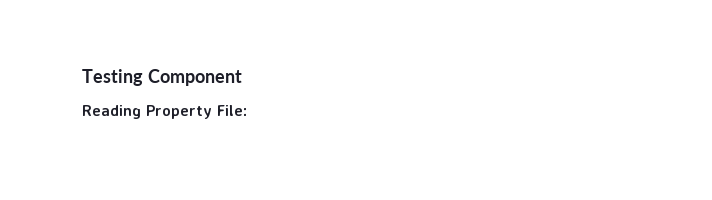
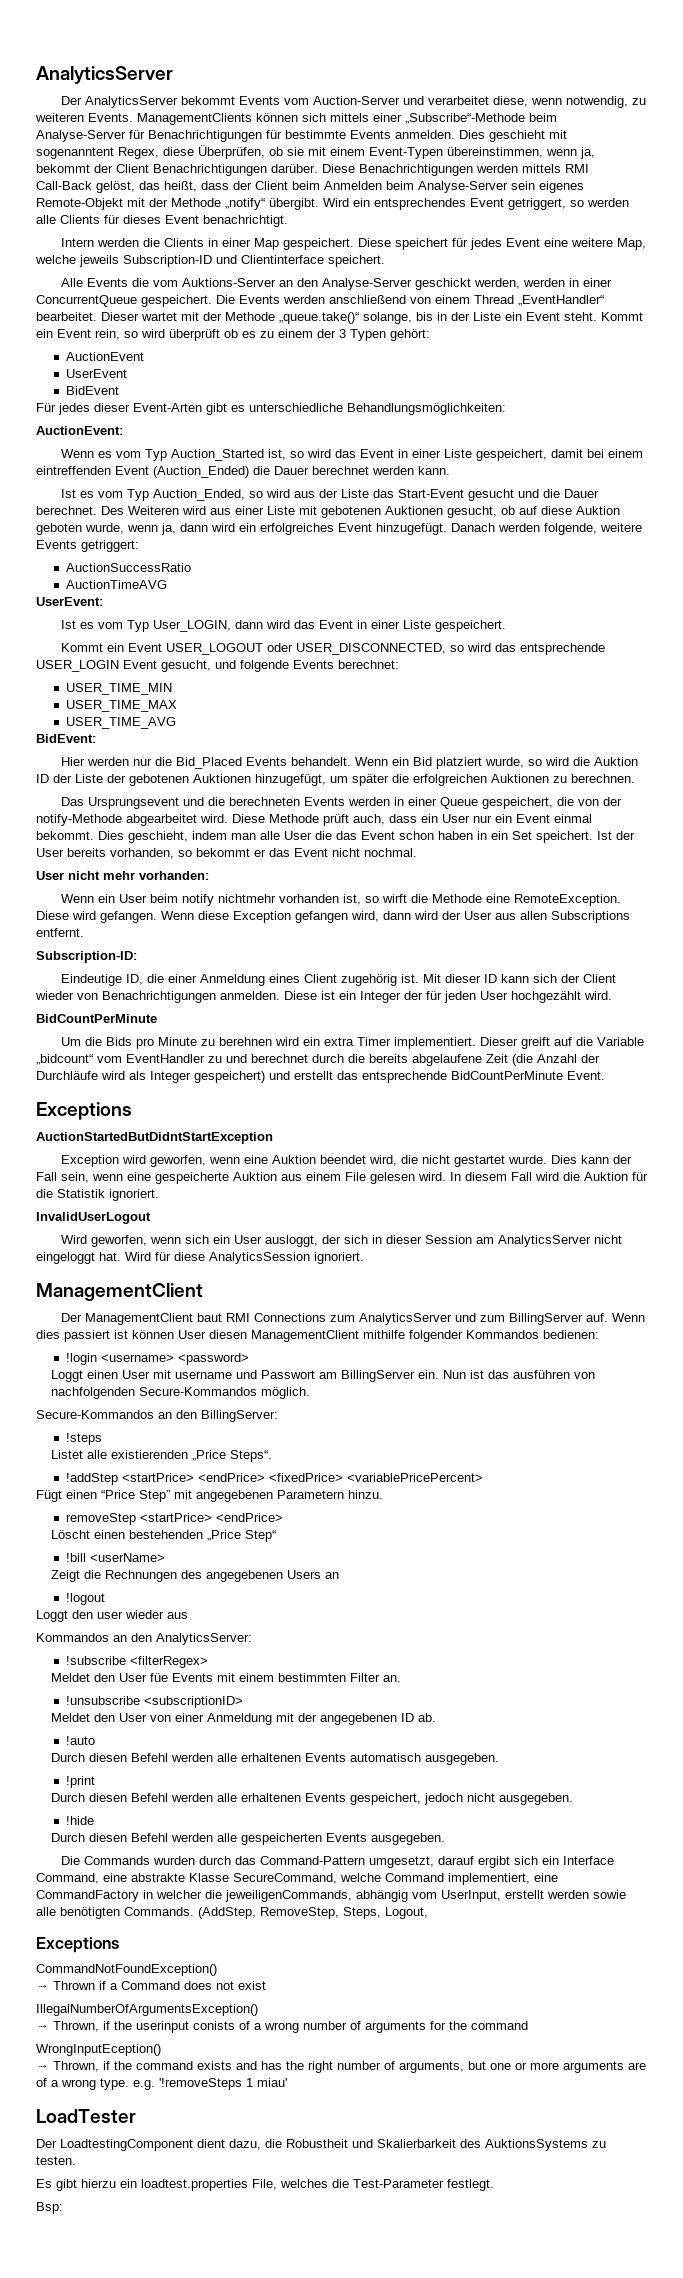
[82,69,242,86] [82,105,247,119] Testing Component // Reading Property File: -> [36,66,173,84] [60,96,646,108] [35,113,557,125] [36,130,567,142] [36,145,595,159] [36,164,589,176] [36,181,584,193] [36,198,629,210] [36,215,288,227] [60,238,646,250] [35,255,385,267] [60,278,612,290] [36,295,604,307] [36,312,643,324] [36,329,430,341] [65,352,144,361] [65,369,127,378] [65,386,119,395] [36,403,506,415] [36,426,123,435] [60,449,643,461] [36,466,450,478] [60,489,599,501] [36,506,620,518] [36,523,642,535] [36,540,139,552] [65,563,191,572] [65,580,167,589] [36,597,103,606] [60,620,506,632] [60,643,605,655] [36,660,399,672] [65,683,172,695] [65,700,177,712] [65,717,176,729] [36,734,96,743] [60,757,638,769] [36,774,635,786] [60,797,622,809] [36,814,592,826] [36,831,635,843] [36,848,417,859] [36,871,209,880] [60,894,621,906] [36,911,630,923] [36,928,84,937] [36,951,137,963] [60,974,616,986] [35,991,612,1003] [36,1014,157,1023] [60,1037,644,1049] [36,1054,600,1066] [36,1071,605,1083] [36,1102,132,1120] [36,1132,273,1144] [60,1155,632,1167] [36,1172,648,1184] [36,1189,159,1201] [36,1212,151,1224] [60,1235,622,1247] [36,1252,364,1264] [36,1283,203,1301] [60,1313,645,1325] [36,1330,599,1342] [65,1353,249,1365] [51,1370,596,1382] [51,1387,311,1399] [36,1410,278,1422] [65,1433,102,1445] [51,1450,273,1462] [65,1473,483,1485] [36,1490,383,1502] [65,1513,283,1525] [51,1530,277,1542] [65,1553,165,1562] [51,1570,340,1582] [65,1593,105,1605] [36,1610,188,1622] [36,1633,252,1645] [65,1656,208,1668] [51,1673,402,1682] [65,1696,243,1708] [51,1713,437,1725] [65,1736,95,1745] [51,1753,500,1765] [65,1776,95,1788] [51,1793,574,1805] [65,1816,94,1825] [51,1833,446,1845] [60,1856,614,1868] [36,1873,558,1885] [36,1890,626,1902] [36,1907,428,1919] [36,1937,119,1953] [36,1964,217,1976] [36,1981,266,1990] [36,2004,258,2016] [36,2021,528,2033] [36,2044,161,2056] [36,2061,646,2073] [36,2078,287,2090] [36,2109,136,2123] [36,2139,606,2151] [36,2156,76,2165] [36,2179,494,2191] [36,2202,63,2214] AnalyticsServer // Der AnalyticsServer bekommt Events vom Auction-Server und verarbeitet diese, wenn notwendig, zu weiteren Events. ManagementClients können sich mittels einer „Subscribe“-Methode beim Analyse-Server für Benachrichtigungen für bestimmte Events anmelden. Dies geschieht mit sogenanntent Regex, diese Überprüfen, ob sie mit einem Event-Typen übereinstimmen, wenn ja, bekommt der Client Benachrichtigungen darüber. Diese Benachrichtigungen werden mittels RMI Call-Back gelöst, das heißt, dass der Client beim Anmelden beim Analyse-Server sein eigenes Remote-Objekt mit der Methode „notify“ übergibt. Wird ein entsprechendes Event getriggert, so werden alle Clients für dieses Event benachrichtigt. // Intern werden die Clients in einer Map gespeichert. Diese speichert für jedes Event eine weitere Map, welche jeweils Subscription-ID und Clientinterface speichert. // Alle Events die vom Auktions-Server an den Analyse-Server geschickt werden, werden in einer ConcurrentQueue gespeichert. Die Events werden anschließend von einem Thread „EventHandler“ bearbeitet. Dieser wartet mit der Methode „queue.take()“ solange, bis in der Liste ein Event steht. Kommt ein Event rein, so wird überprüft ob es zu einem der 3 Typen gehört: // AuctionEvent // UserEvent // BidEvent // Für jedes dieser Event-Arten gibt es unterschiedliche Behandlungsmöglichkeiten: // AuctionEvent: // Wenn es vom Typ Auction_Started ist, so wird das Event in einer Liste gespeichert, damit bei einem eintreffenden Event (Auction_Ended) die Dauer berechnet werden kann. // Ist es vom Typ Auction_Ended, so wird aus der Liste das Start-Event gesucht und die Dauer berechnet. Des Weiteren wird aus einer Liste mit gebotenen Auktionen gesucht, ob auf diese Auktion geboten wurde, wenn ja, dann wird ein erfolgreiches Event hinzugefügt. Danach werden folgende, weitere Events getriggert: // AuctionSuccessRatio // AuctionTimeAVG // UserEvent: // Ist es vom Typ User_LOGIN, dann wird das Event in einer Liste gespeichert. // Kommt ein Event USER_LOGOUT oder USER_DISCONNECTED, so wird das entsprechende USER_LOGIN Event gesucht, und folgende Events berechnet: // USER_TIME_MIN // USER_TIME_MAX // USER_TIME_AVG // BidEvent: // Hier werden nur die Bid_Placed Events behandelt. Wenn ein Bid platziert wurde, so wird die Auktion ID der Liste der gebotenen Auktionen hinzugefügt, um später die erfolgreichen Auktionen zu berechnen. // Das Ursprungsevent und die berechneten Events werden in einer Queue gespeichert, die von der notify-Methode abgearbeitet wird. Diese Methode prüft auch, dass ein User nur ein Event einmal bekommt. Dies geschieht, indem man alle User die das Event schon haben in ein Set speichert. Ist der User bereits vorhanden, so bekommt er das Event nicht nochmal. // User nicht mehr vorhanden: // Wenn ein User beim notify nichtmehr vorhanden ist, so wirft die Methode eine RemoteException. Diese wird gefangen. Wenn diese Exception gefangen wird, dann wird der User aus allen Subscriptions entfernt. // Subscription-ID: // Eindeutige ID, die einer Anmeldung eines Client zugehörig ist. Mit dieser ID kann sich der Client wieder von Benachrichtigungen anmelden. Diese ist ein Integer der für jeden User hochgezählt wird. // BidCountPerMinute // Um die Bids pro Minute zu berehnen wird ein extra Timer implementiert. Dieser greift auf die Variable „bidcount“ vom EventHandler zu und berechnet durch die bereits abgelaufene Zeit (die Anzahl der Durchläufe wird als Integer gespeichert) und erstellt das entsprechende BidCountPerMinute Event. // Exceptions // AuctionStartedButDidntStartException // Exception wird geworfen, wenn eine Auktion beendet wird, die nicht gestartet wurde. Dies kann der Fall sein, wenn eine gespeicherte Auktion aus einem File gelesen wird. In diesem Fall wird die Auktion für die Statistik ignoriert. // InvalidUserLogout // Wird geworfen, wenn sich ein User ausloggt, der sich in dieser Session am AnalyticsServer nicht eingeloggt hat. Wird für diese AnalyticsSession ignoriert. // ManagementClient // Der ManagementClient baut RMI Connections zum AnalyticsServer und zum BillingServer auf. Wenn dies passiert ist können User diesen ManagementClient mithilfe folgender Kommandos bedienen: // !login <username> <password> // Loggt einen User mit username und Passwort am BillingServer ein. Nun ist das ausführen von nachfolgenden Secure-Kommandos möglich. // Secure-Kommandos an den BillingServer: // !steps // Listet alle existierenden „Price Steps“. // !addStep <startPrice> <endPrice> <fixedPrice> <variablePricePercent> // Fügt einen “Price Step” mit angegebenen Parametern hinzu. // removeStep <startPrice> <endPrice> // Löscht einen bestehenden „Price Step“ // !bill <userName> // Zeigt die Rechnungen des angegebenen Users an // !logout // Loggt den user wieder aus // Kommandos an den AnalyticsServer: // !subscribe <filterRegex> // Meldet den User füe Events mit einem bestimmten Filter an. // !unsubscribe <subscriptionID> // Meldet den User von einer Anmeldung mit der angegebenen ID ab. // !auto // Durch diesen Befehl werden alle erhaltenen Events automatisch ausgegeben. // !print // Durch diesen Befehl werden alle erhaltenen Events gespeichert, jedoch nicht ausgegeben. // !hide // Durch diesen Befehl werden alle gespeicherten Events ausgegeben. // Die Commands wurden durch das Command-Pattern umgesetzt, darauf ergibt sich ein Interface Command, eine abstrakte Klasse SecureCommand, welche Command implementiert, eine CommandFactory in welcher die jeweiligenCommands, abhängig vom UserInput, erstellt werden sowie alle benötigten Commands. (AddStep, RemoveStep, Steps, Logout, // Exceptions // CommandNotFoundException() // → Thrown if a Command does not exist // IllegalNumberOfArgumentsException() // → Thrown, if the userinput conists of a wrong number of arguments for the command // WrongInputEception() // → Thrown, if the command exists and has the right number of arguments, but one or more arguments are of a wrong type. e.g. '!removeSteps 1 miau' // LoadTester // Der LoadtestingComponent dient dazu, die Robustheit und Skalierbarkeit des AuktionsSystems zu testen. // Es gibt hierzu ein loadtest.properties File, welches die Test-Parameter festlegt. // Bsp:

